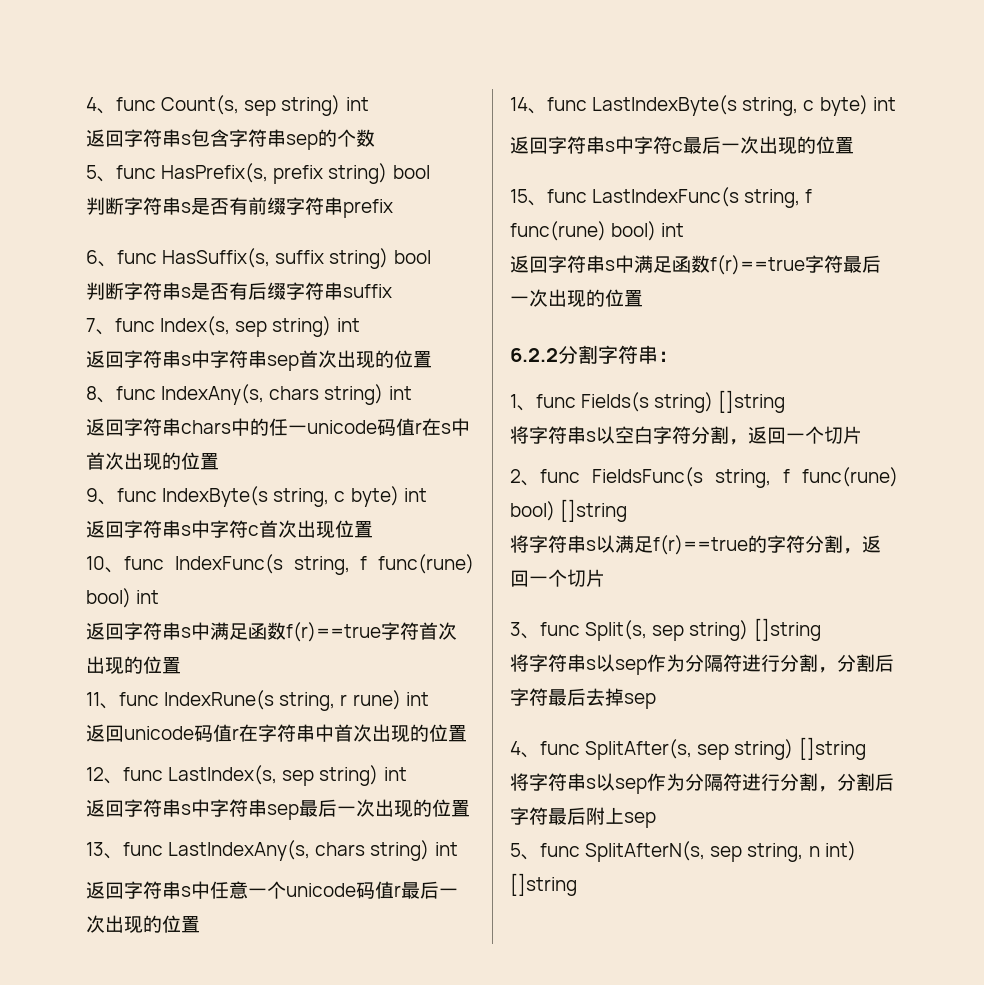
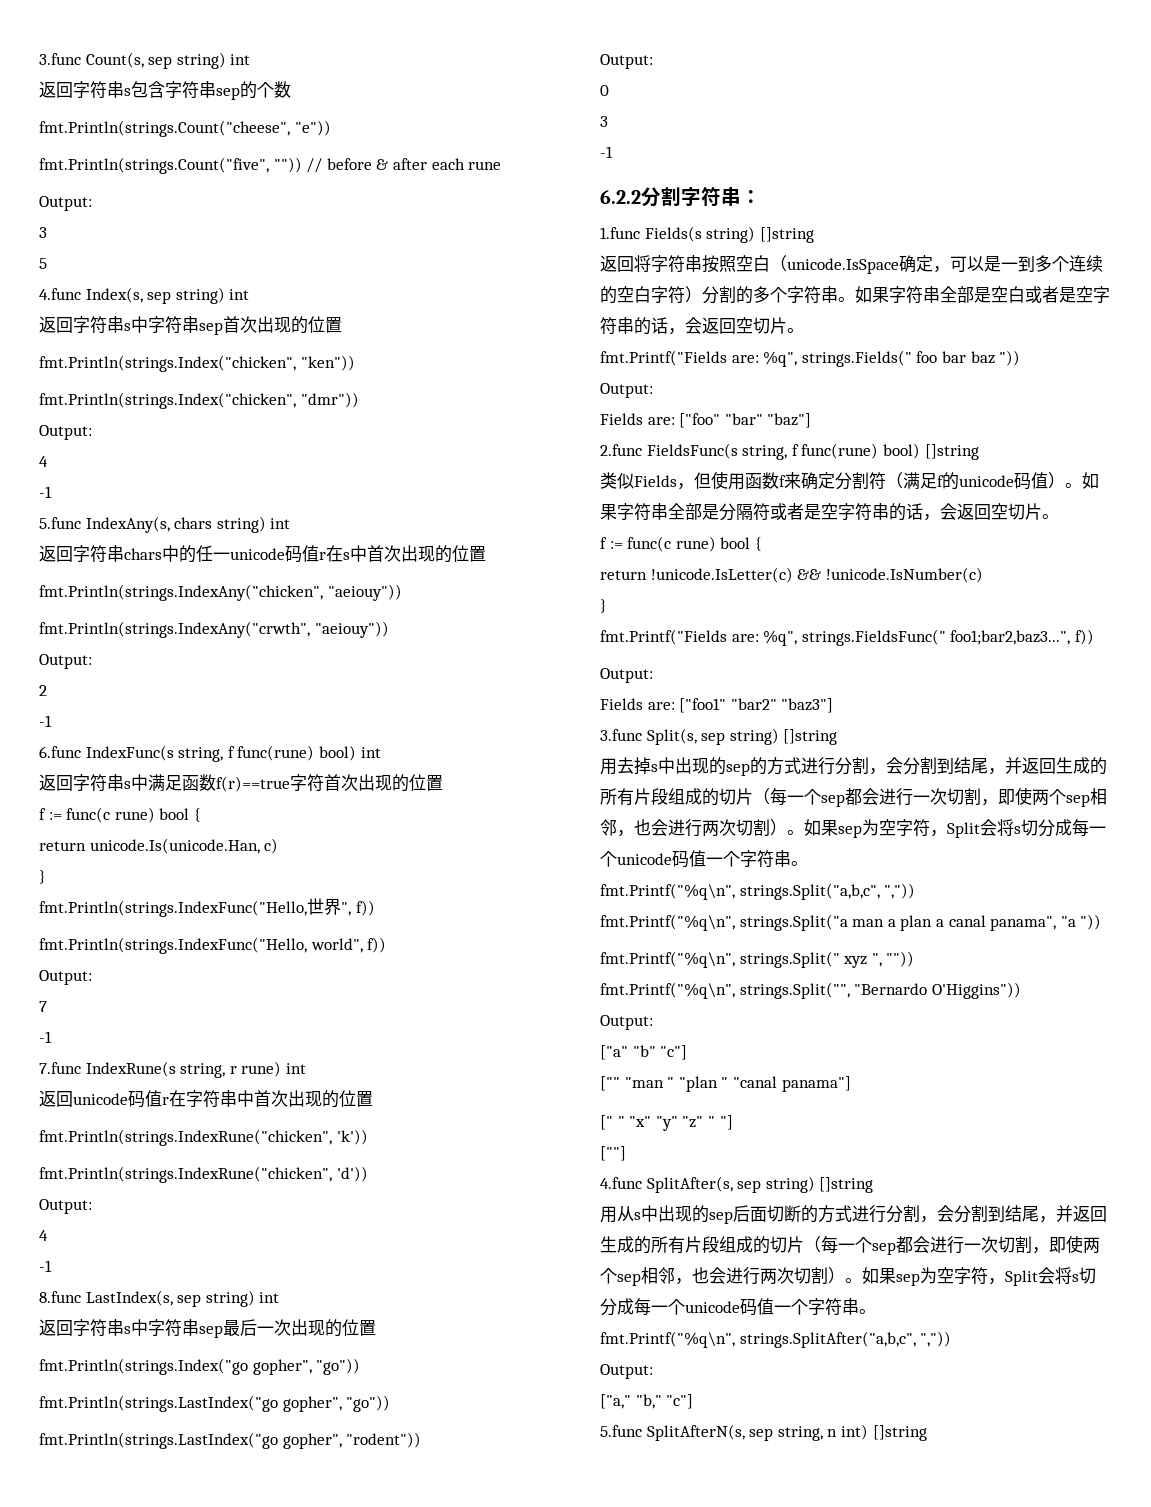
[86,97,156,114] 4、func -> [39,53,81,65] 3.func
[86,163,430,184] [86,197,393,218] [86,248,431,269] [86,282,392,300] [86,318,155,335] 5、func HasPrefix(s, prefix string) bool // 判断字符串s是否有前缀字符串prefix // 6、func HasSuffix(s, suffix string) bool // 判断字符串s是否有后缀字符串suffix // 7、func -> [39,120,331,137] [39,157,502,174] [39,196,92,211] [39,227,47,238] [39,258,47,269] [39,288,81,300] fmt.Println(strings.Count("cheese", "e")) // fmt.Println(strings.Count("five", "")) // before & after each rune // Output: // 3 // 5 // 4.func
[86,386,156,403] 8、func -> [39,355,355,372] [39,392,359,409] [39,425,92,440] [39,456,48,467] [39,486,52,498] [39,517,81,529] fmt.Println(strings.Index("chicken", "ken")) // fmt.Println(strings.Index("chicken", "dmr")) // Output: // 4 // -1 // 5.func
[86,486,427,507] [86,520,373,538] [86,556,164,573] 9、func IndexByte(s string, c byte) int // 返回字符串s中字符c首次出现位置 // 10、func -> [39,584,402,601] [39,621,389,638] [39,654,92,669] [39,685,47,696] [39,715,52,727] [39,746,81,758] fmt.Println(strings.IndexAny("chicken", "aeiouy")) // fmt.Println(strings.IndexAny("crwth", "aeiouy")) // Output: // 2 // -1 // 6.func
[86,692,159,709] 11、func -> [39,807,201,823] [39,838,279,854] [39,870,46,884] [39,898,375,917] [39,937,387,954] [39,970,92,985] [39,1001,47,1012] [39,1031,52,1043] [39,1062,81,1074] f := func(c rune) bool { // return unicode.Is(unicode.Han, c) // } // fmt.Println(strings.IndexFunc("Hello,世界", f)) // fmt.Println(strings.IndexFunc("Hello, world", f)) // Output: // 7 // -1 // 7.func
[86,767,163,784] 12、func -> [39,1129,368,1146] [39,1166,368,1183] [39,1199,92,1214] [39,1230,48,1241] [39,1260,52,1272] [39,1291,81,1303] fmt.Println(strings.IndexRune("chicken", 'k')) // fmt.Println(strings.IndexRune("chicken", 'd')) // Output: // 4 // -1 // 8.func
[86,840,458,861] [86,881,458,899] [86,915,200,933] [510,95,896,116] [510,136,854,154] [510,187,813,208] [510,221,685,241] [510,255,881,275] [510,289,643,307] 13、func LastIndexAny(s, chars string) int // 返回字符串s中任意一个unicode码值r最后一次出现的位置 // 14、func LastIndexByte(s string, c byte) int // 返回字符串s中字符c最后一次出现的位置 // 15、func LastIndexFunc(s string, f func(rune) bool) int // 返回字符串s中满足函数f(r)==true字符最后一次出现的位置 -> [39,1358,361,1375] [39,1395,391,1412] [39,1432,422,1449] [600,54,653,69] [600,85,609,96] [600,116,608,127] [600,146,613,158] fmt.Println(strings.Index("go gopher", "go")) // fmt.Println(strings.LastIndex("go gopher", "go")) // fmt.Println(strings.LastIndex("go gopher", "rodent")) // Output: // 0 // 3 // -1
[510,394,576,411] 1、func -> [600,227,640,239] 1.func
[510,426,862,445] [510,469,580,486] 将字符串s以空白字符分割，返回一个切片 // 2、func -> [600,255,1103,274] [600,286,1110,304] [600,317,804,335] [600,350,1021,367] [600,383,653,398] [600,413,812,428] [600,444,642,456] 返回将字符串按照空白（unicode.IsSpace确定，可以是一到多个连续的空白字符）分割的多个字符串。如果字符串全部是空白或者是空字符串的话，会返回空切片。 // fmt.Printf("Fields are: %q", strings.Fields(" foo bar baz ")) // Output: // Fields are: ["foo" "bar" "baz"] // 2.func
[510,535,881,555] [510,569,605,587] [510,618,821,641] [510,654,894,675] [510,688,656,709] [510,737,866,760] [510,773,894,794] [510,807,656,828] [510,843,580,860] 将字符串s以满足f(r)==true的字符分割，返回一个切片 // 3、func Split(s, sep string) []string // 将字符串s以sep作为分隔符进行分割，分割后字符最后去掉sep // 4、func SplitAfter(s, sep string) []string // 将字符串s以sep作为分隔符进行分割，分割后字符最后附上sep // 5、func -> [600,471,1099,490] [600,503,1059,521] [600,536,762,552] [600,567,983,583] [600,599,607,613] [600,629,1094,646] [600,668,653,683] [600,698,834,713] [600,728,838,745] [600,757,1107,776] [600,787,1107,807] [600,819,1106,838] [600,850,808,868] [600,883,916,900] [600,914,1102,931] [600,951,915,968] [600,982,1021,999] [600,1015,653,1030] [600,1045,688,1060] [600,1076,851,1092] [600,1115,733,1131] [600,1146,626,1161] [600,1176,874,1193] [600,1205,1107,1224] [600,1235,1100,1255] [600,1267,1096,1286] [600,1298,876,1316] [600,1331,952,1348] [600,1364,653,1379] [600,1394,694,1409] [600,1425,642,1437] 类似Fields，但使用函数f来确定分割符（满足f的unicode码值）。如果字符串全部是分隔符或者是空字符串的话，会返回空切片。 // f := func(c rune) bool { // return !unicode.IsLetter(c) && !unicode.IsNumber(c) // } // fmt.Printf("Fields are: %q", strings.FieldsFunc(" foo1;bar2,baz3...", f)) // Output: // Fields are: ["foo1" "bar2" "baz3"] // 3.func Split(s, sep string) []string // 用去掉s中出现的sep的方式进行分割，会分割到结尾，并返回生成的所有片段组成的切片（每一个sep都会进行一次切割，即使两个sep相邻，也会进行两次切割）。如果sep为空字符，Split会将s切分成每一个unicode码值一个字符串。 // fmt.Printf("%q\n", strings.Split("a,b,c", ",")) // fmt.Printf("%q\n", strings.Split("a man a plan a canal panama", "a ")) // fmt.Printf("%q\n", strings.Split(" xyz ", "")) // fmt.Printf("%q\n", strings.Split("", "Bernardo O'Higgins")) // Output: // ["a" "b" "c"] // ["" "man " "plan " "canal panama"] // [" " "x" "y" "z" " "] // [""] // 4.func SplitAfter(s, sep string) []string // 用从s中出现的sep后面切断的方式进行分割，会分割到结尾，并返回生成的所有片段组成的切片（每一个sep都会进行一次切割，即使两个sep相邻，也会进行两次切割）。如果sep为空字符，Split会将s切分成每一个unicode码值一个字符串。 // fmt.Printf("%q\n", strings.SplitAfter("a,b,c", ",")) // Output: // ["a," "b," "c"] // 5.func

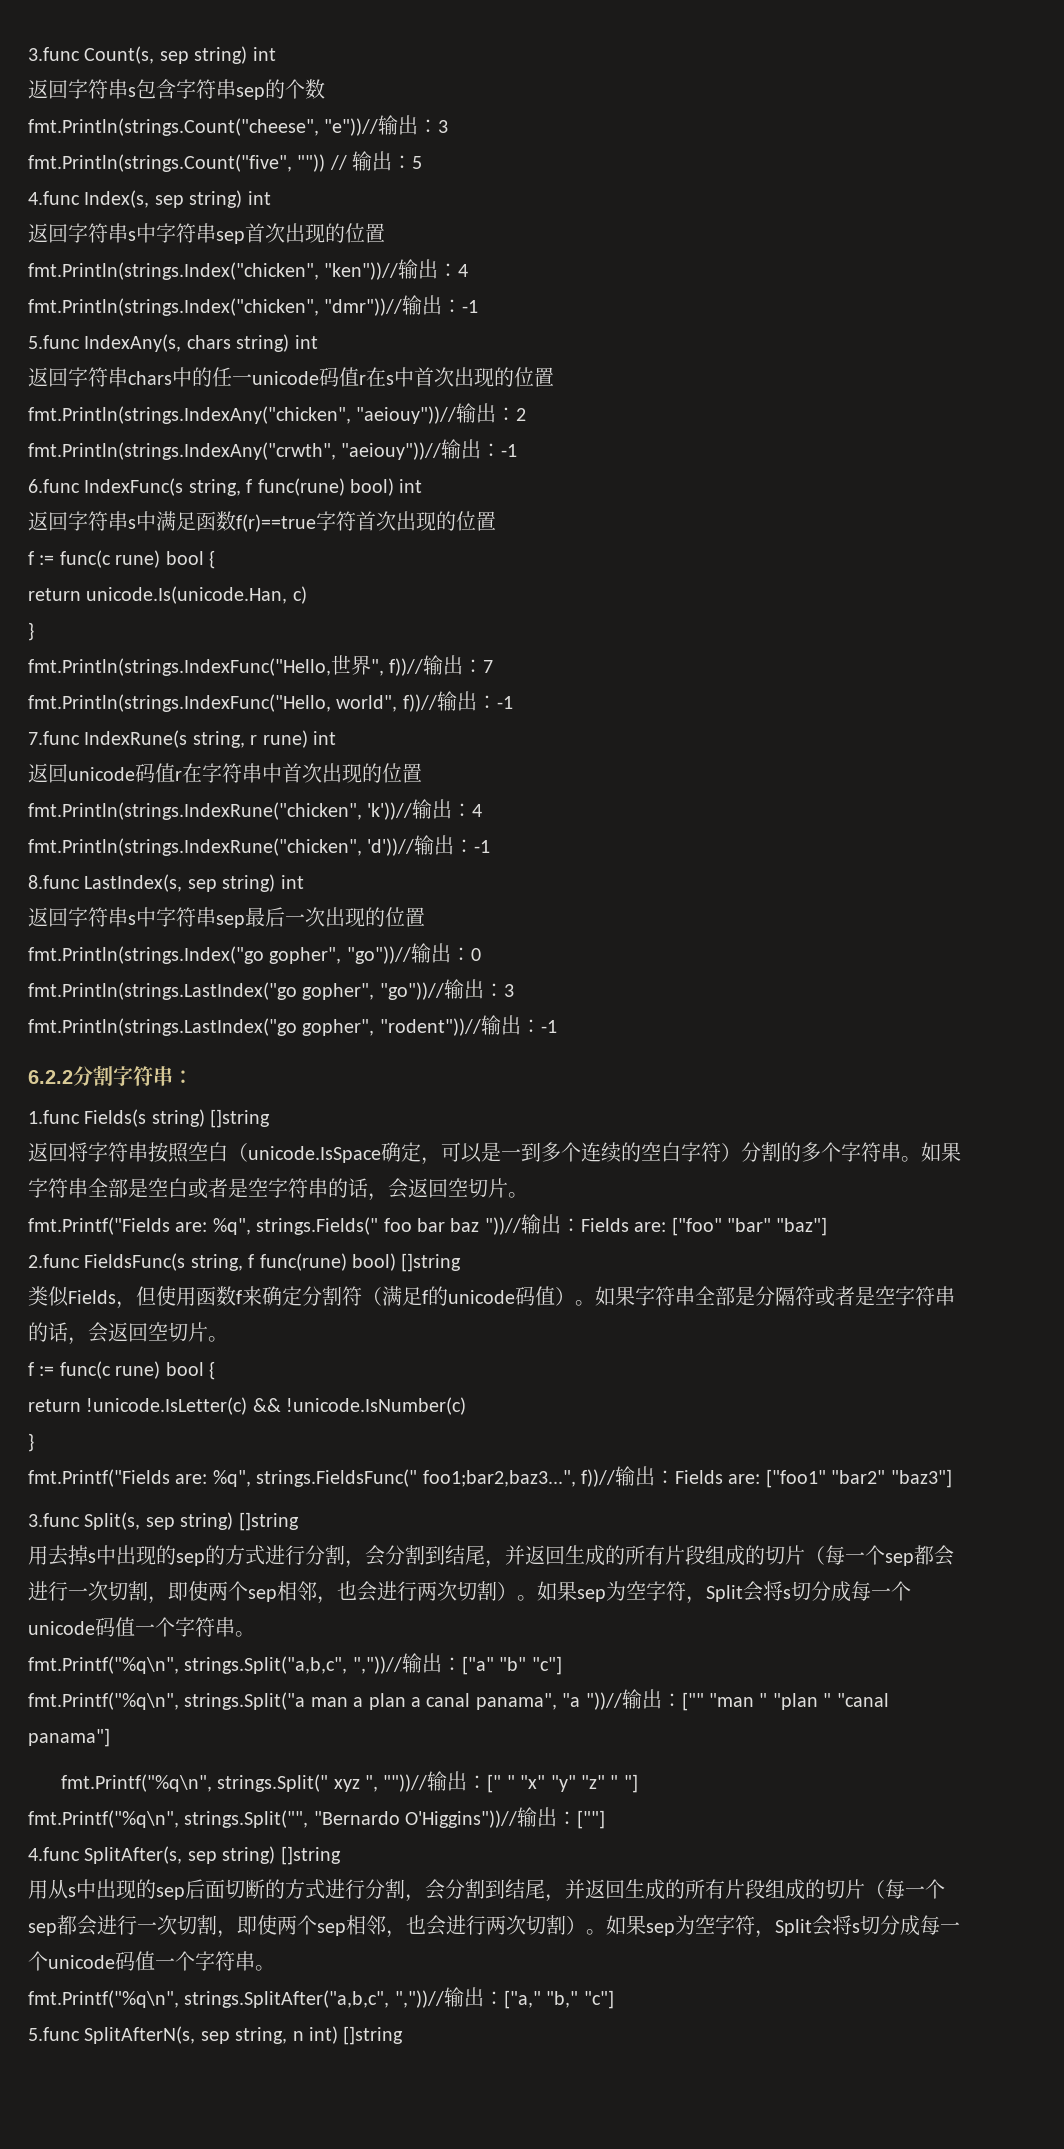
[294,120,331,136] "e")) -> [324,115,449,136] "e"))//输出：3
[326,158,502,170] [39,196,92,211] [39,227,47,238] before & after each rune // Output: // 3 // -> [352,151,413,171] 输出：
[300,355,355,371] [39,392,359,409] [39,425,92,440] [39,456,48,467] "ken")) // fmt.Println(strings.Index("chicken", "dmr")) // Output: // 4 // -> [324,259,469,280] [28,295,463,316] "ken"))//输出：4 // fmt.Println(strings.Index("chicken", "dmr"))//输出：
[327,584,402,601] [39,621,389,638] [39,654,92,669] [39,685,47,696] "aeiouy")) // fmt.Println(strings.IndexAny("crwth", "aeiouy")) // Output: // 2 // -> [356,403,527,424] [28,439,502,460] "aeiouy"))//输出：2 // fmt.Println(strings.IndexAny("crwth", "aeiouy"))//输出：
[355,900,375,916] f)) -> [389,655,494,676] f))//输出：7
[367,937,387,953] [39,970,92,985] [39,1001,47,1012] f)) // Output: // 7 // -> [402,691,497,712] f))//输出：
[336,1129,368,1145] [39,1166,368,1183] [39,1199,92,1214] [39,1230,48,1241] 'k')) // fmt.Println(strings.IndexRune("chicken", 'd')) // Output: // 4 // -> [367,799,483,820] [28,835,475,856] 'k'))//输出：4 // fmt.Println(strings.IndexRune("chicken", 'd'))//输出：
[316,1358,361,1375] [39,1395,391,1412] [39,1432,422,1449] [600,54,653,69] [600,85,609,96] [600,116,608,127] "go")) // fmt.Println(strings.LastIndex("go gopher", "go")) // fmt.Println(strings.LastIndex("go gopher", "rodent")) // Output: // 0 // 3 // -> [346,943,481,964] [28,979,514,1000] [28,1015,541,1036] "go"))//输出：0 // fmt.Println(strings.LastIndex("go gopher", "go"))//输出：3 // fmt.Println(strings.LastIndex("go gopher", "rodent"))//输出：
[999,350,1021,366] [600,383,653,398] ")) // Output: // -> [484,1214,581,1235] "))//输出：
[1074,629,1094,645] [600,668,653,683] f)) // Output: // -> [581,1466,675,1487] f))//输出：
[884,883,916,899] ",")) -> [352,1653,562,1675] ","))//输出：["a" "b" "c"]
[1080,914,1102,930] [600,951,915,968] [600,982,1021,999] [600,1015,653,1030] [600,1045,688,1060] ")) // fmt.Printf("%q\n", strings.Split(" xyz ", "")) // fmt.Printf("%q\n", strings.Split("", "Bernardo O'Higgins")) // Output: // ["a" "b" "c"] // -> [585,1689,682,1710] "))//输出：
(851, 1084) none -> [60,1771,488,1792] fmt.Printf("%q\n", strings.Split(" xyz ", ""))//输出：
(733, 1122) none -> [28,1807,578,1828] fmt.Printf("%q\n", strings.Split("", "Bernardo O'Higgins"))//输出：
[920,1331,952,1347] [600,1364,653,1379] ",")) // Output: // -> [394,1987,504,2008] ","))//输出：

